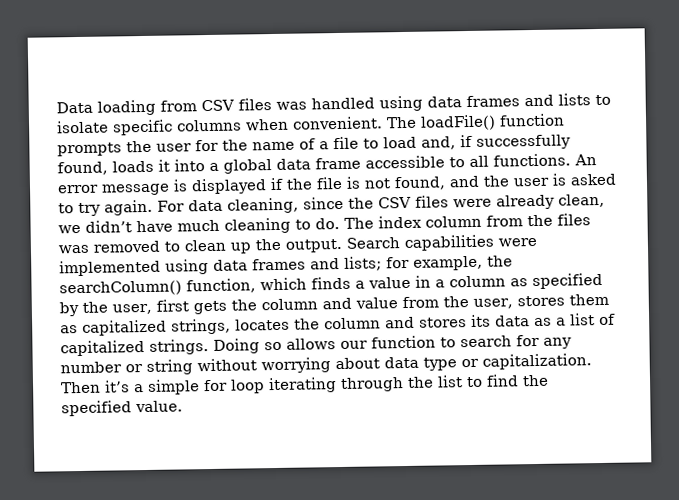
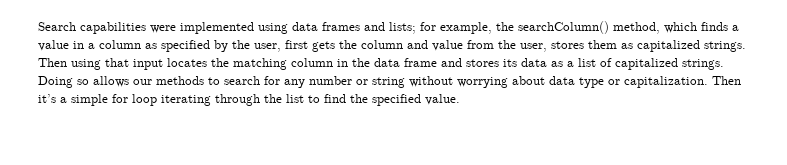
[56,93,611,116] [56,113,565,136] [57,134,571,157] [57,153,597,176] [57,173,617,196] [58,193,605,217] [58,213,591,234] [58,238,343,254] Data loading from CSV files was handled using data frames and lists to isolate specific columns when convenient. The loadFile() function prompts the user for the name of a file to load and, if successfully found, loads it into a global data frame accessible to all functions. An error message is displayed if the file is not found, and the user is asked to try again. For data cleaning, since the CSV files were already clean, we didn’t have much cleaning to do. The index column from the files was removed to clean up the output. -> (38, 26) none
[186,278,256,294] function, -> [613,22,660,34] method,
[171,317,381,335] strings, locates the column -> [704,41,746,52] [38,58,437,70] strings. Then using that input locates the matching column in the data frame
[371,335,436,349] function -> [156,76,204,85] methods

